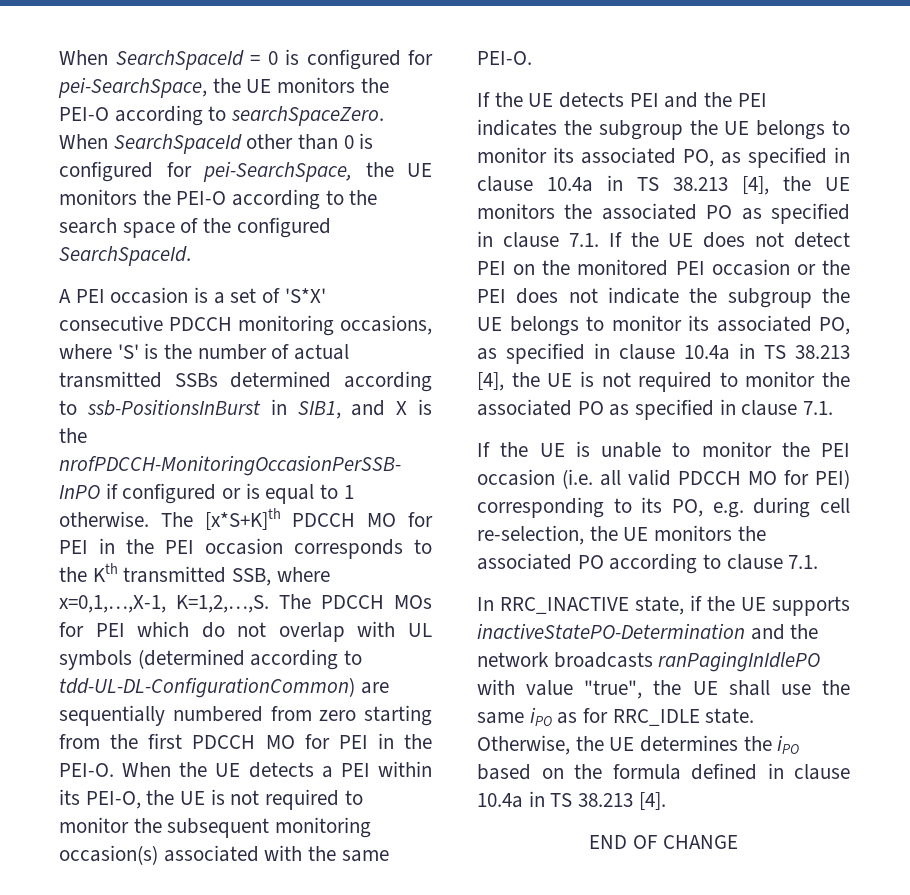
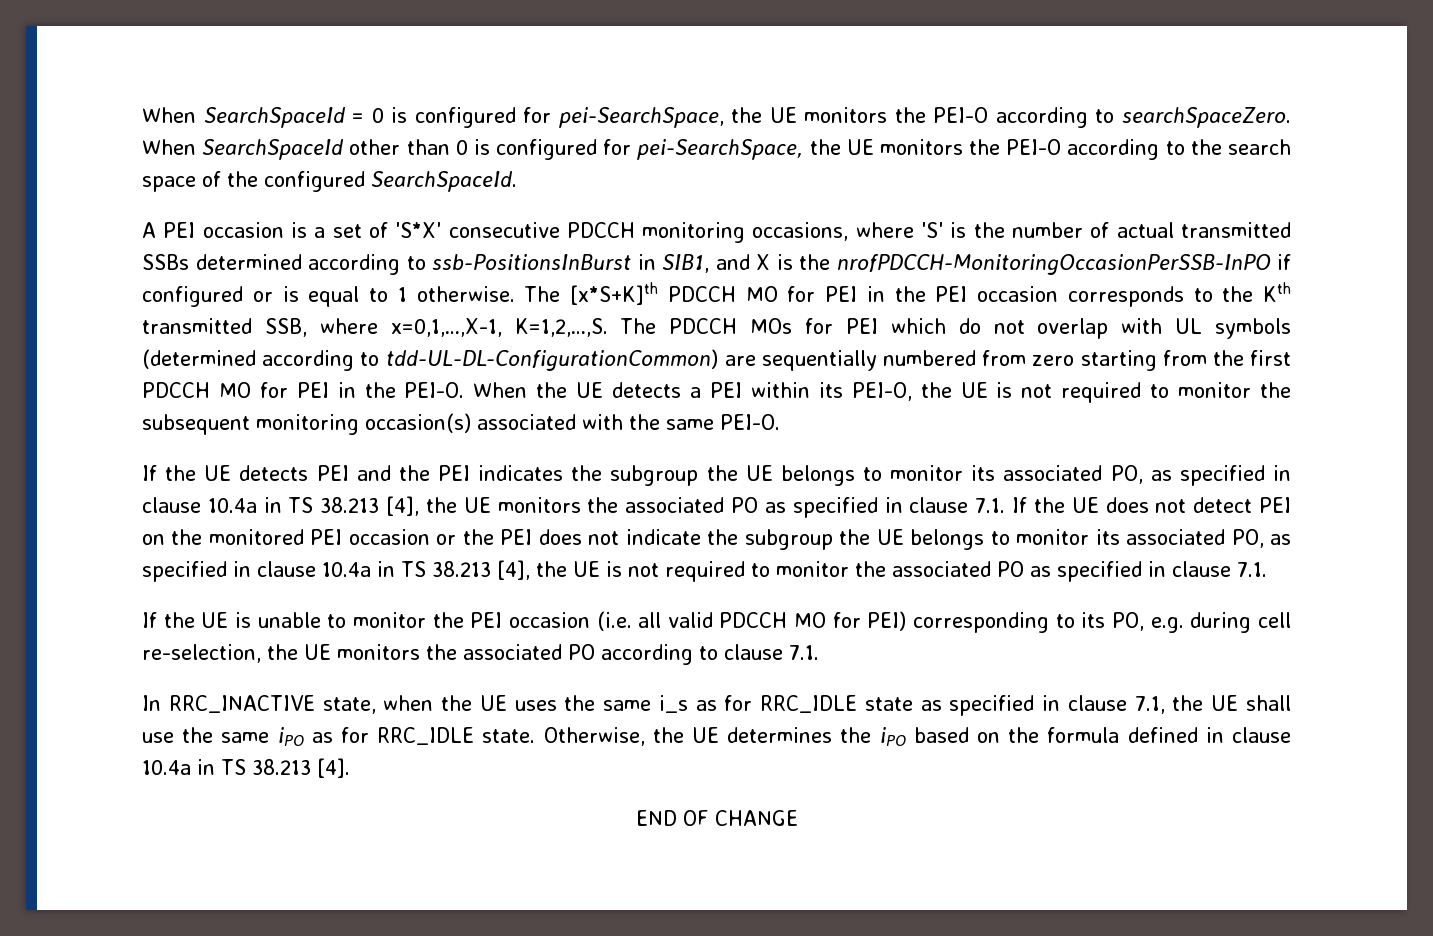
[690,595,850,616] [477,623,819,640] [477,651,821,672] [477,679,643,699] if the UE supports inactiveStatePO-Determination and the network broadcasts ranPagingInIdlePO with value "true", -> [383,695,1165,716] when the UE uses the same i_s as for RRC_IDLE state as specified in clause 7.1,

